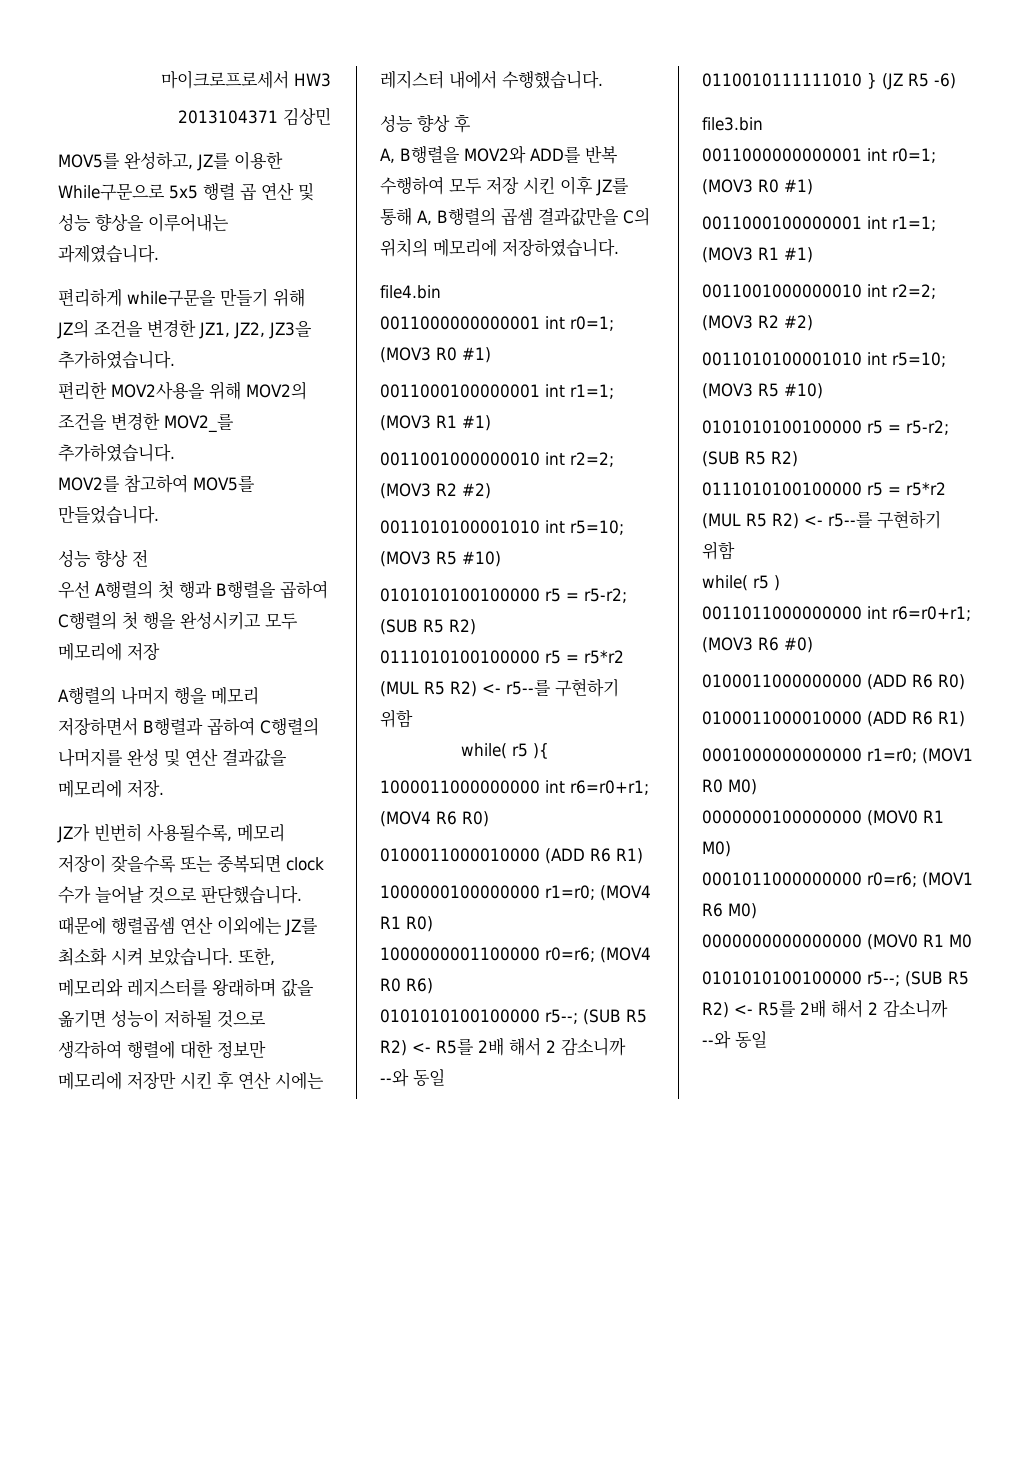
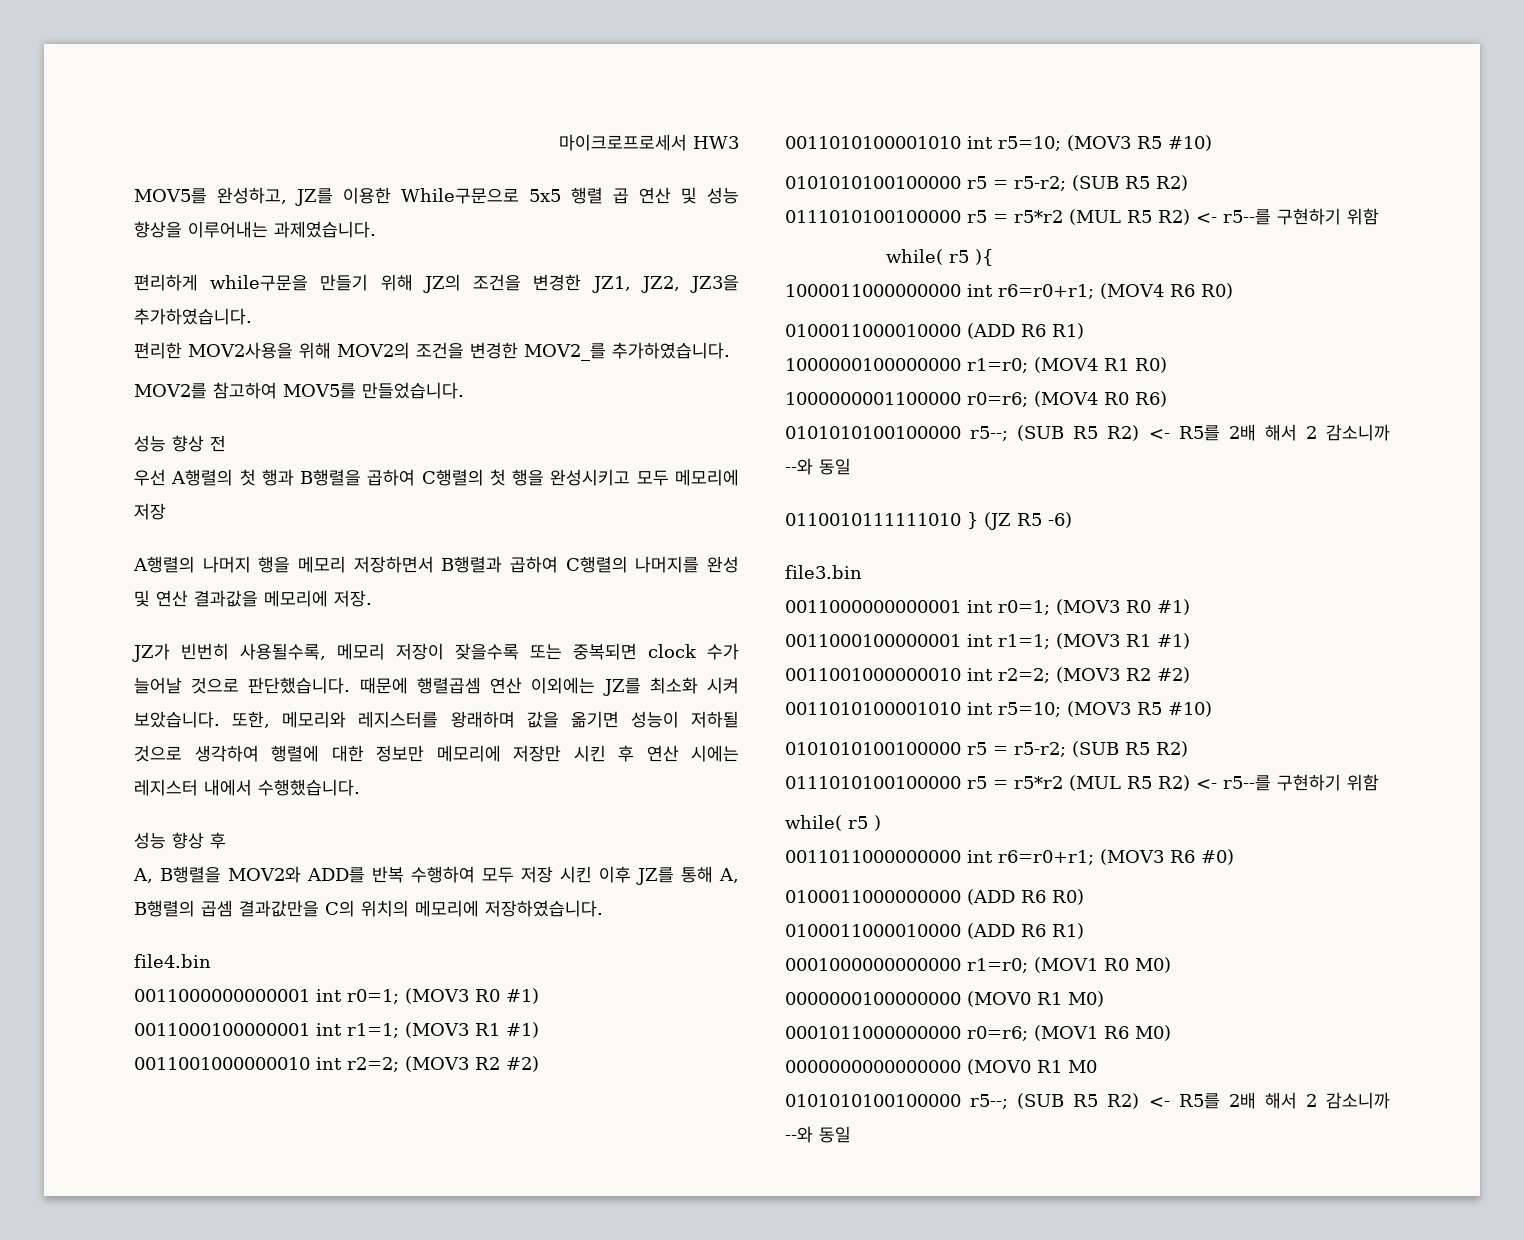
[178,107,331,126] // 2013104371 김상민 -> (739, 142) none

